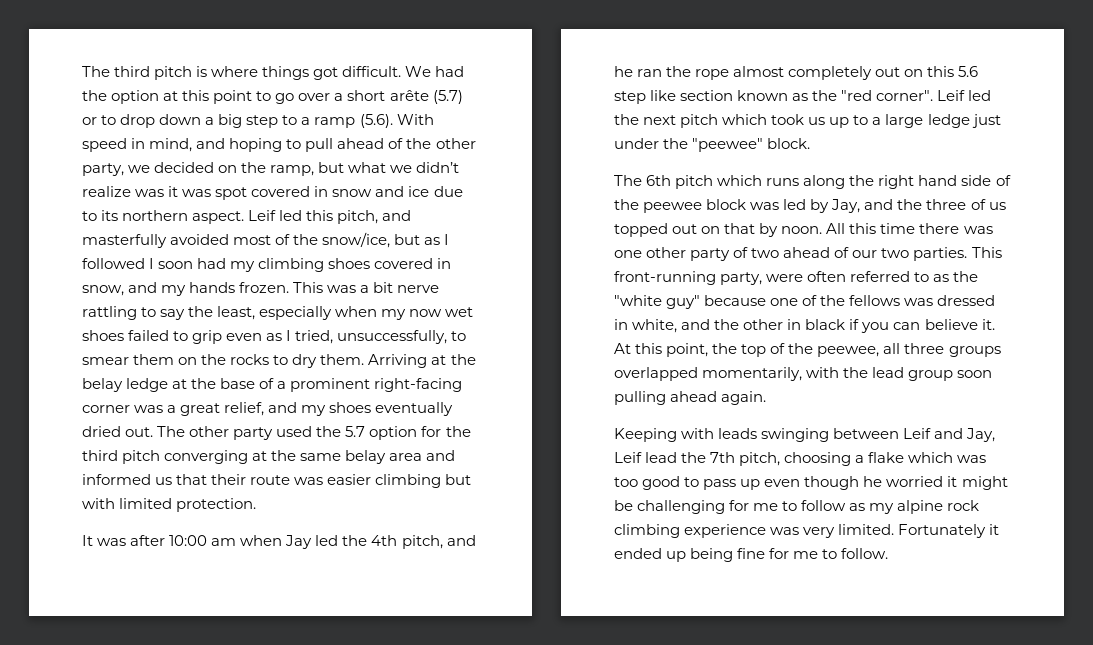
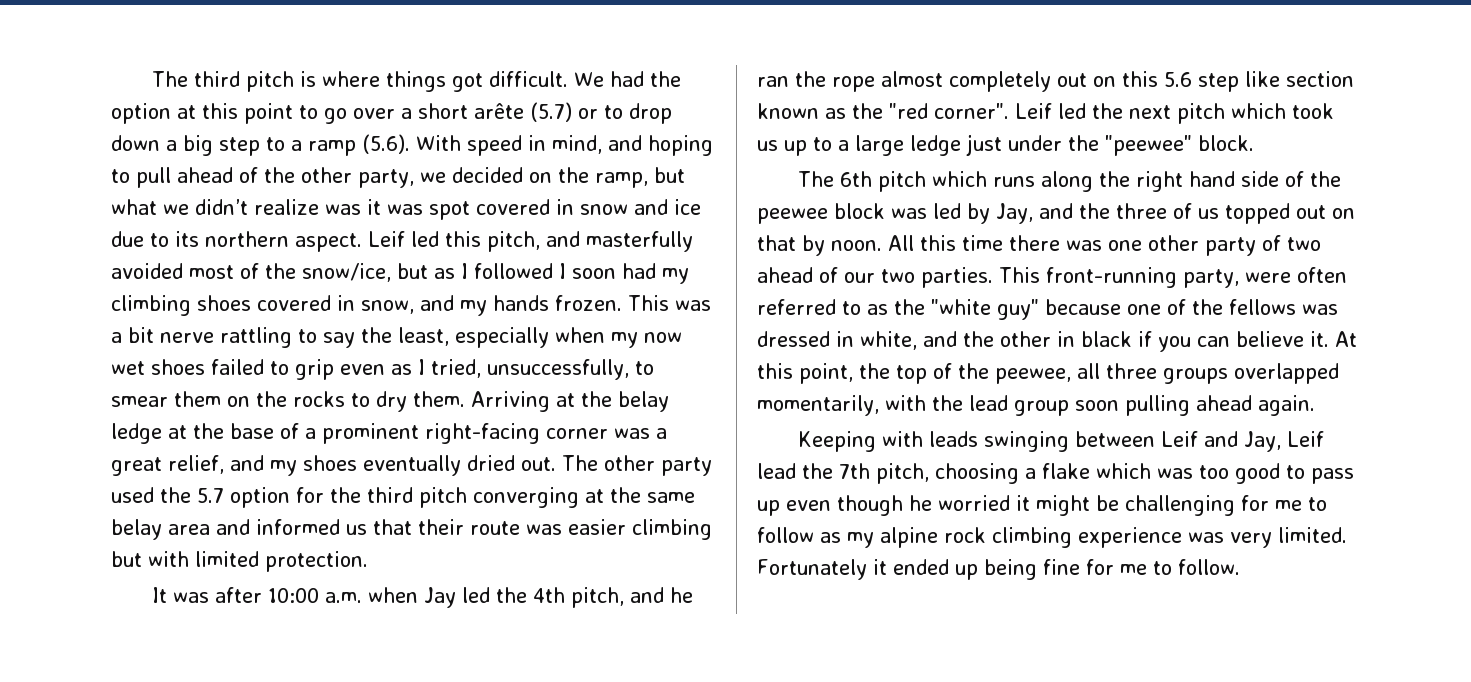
[211,538,237,546] am -> [324,592,362,603] a.m.

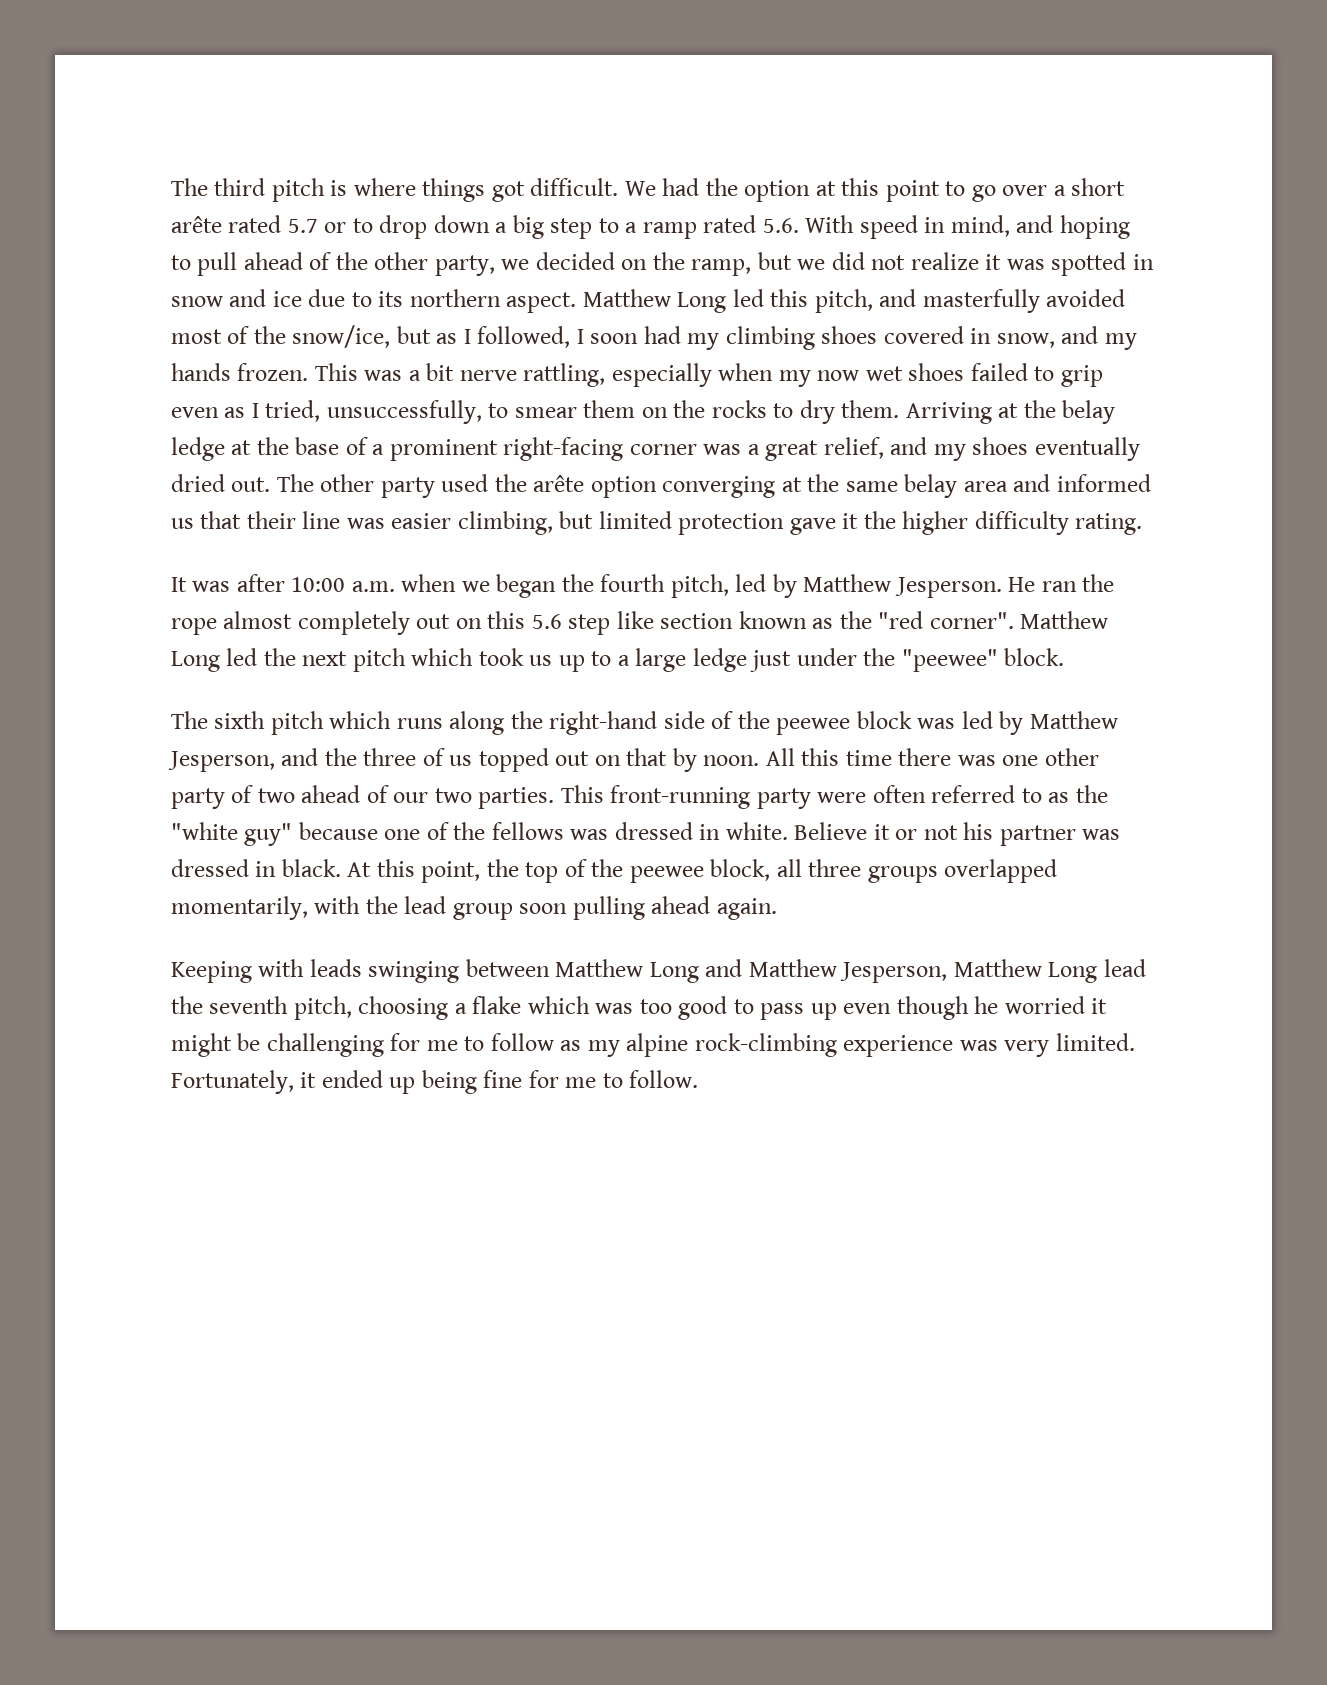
[530,102,572,122] (5.7) -> [228,215,318,233] rated 5.7
[362,134,410,154] (5.6). -> [703,215,799,233] rated 5.6.
[111,199,550,220] what we didn’t realize was it was spot covered -> [797,252,1127,276] we did not realize it was spotted
[368,231,405,247] Leif -> [582,289,727,313] Matthew Long
[474,263,553,279] followed -> [477,326,571,348] followed,
[220,327,449,348] rattling to say the least, -> [523,363,606,387] rattling,
[197,487,467,508] 5.7 option for the third pitch -> [533,475,657,498] arête option
[470,521,520,535] route -> [302,511,341,529] line
[632,519,712,540] [111,551,368,572] climbing but with limited protection. -> [457,511,1143,535] climbing, but limited protection gave it the higher difficulty rating.
[423,587,693,608] Jay led the 4th pitch, and he -> [461,574,1036,598] we began the fourth pitch, led by Matthew Jesperson. He
[1014,103,1052,119] Leif -> [1020,611,1109,629] [171,651,220,672] Matthew Long
[839,171,872,187] 6th -> [214,711,266,729] sixth
[1135,171,1235,192] right hand -> [549,711,658,735] right-hand
[996,203,1033,224] Jay, -> [1029,711,1118,729] [168,751,275,772] Matthew Jesperson,
[1183,269,1239,288] party, -> [756,788,811,809] party
[860,331,1329,352] white, and the other in black if you can believe it. -> [725,822,1121,846] [171,859,341,877] white. Believe it or not his partner was dressed in black.
[995,368,1071,384] peewee, -> [629,859,771,883] peewee block,
[1160,431,1324,452] Leif and Jay, Leif -> [555,959,1098,983] Matthew Long and Matthew Jesperson, Matthew Long
[839,463,870,479] 7th -> [209,996,289,1014] seventh
[944,527,1072,548] rock climbing -> [694,1033,837,1057] rock-climbing
[757,559,867,580] Fortunately -> [171,1070,294,1094] Fortunately,

